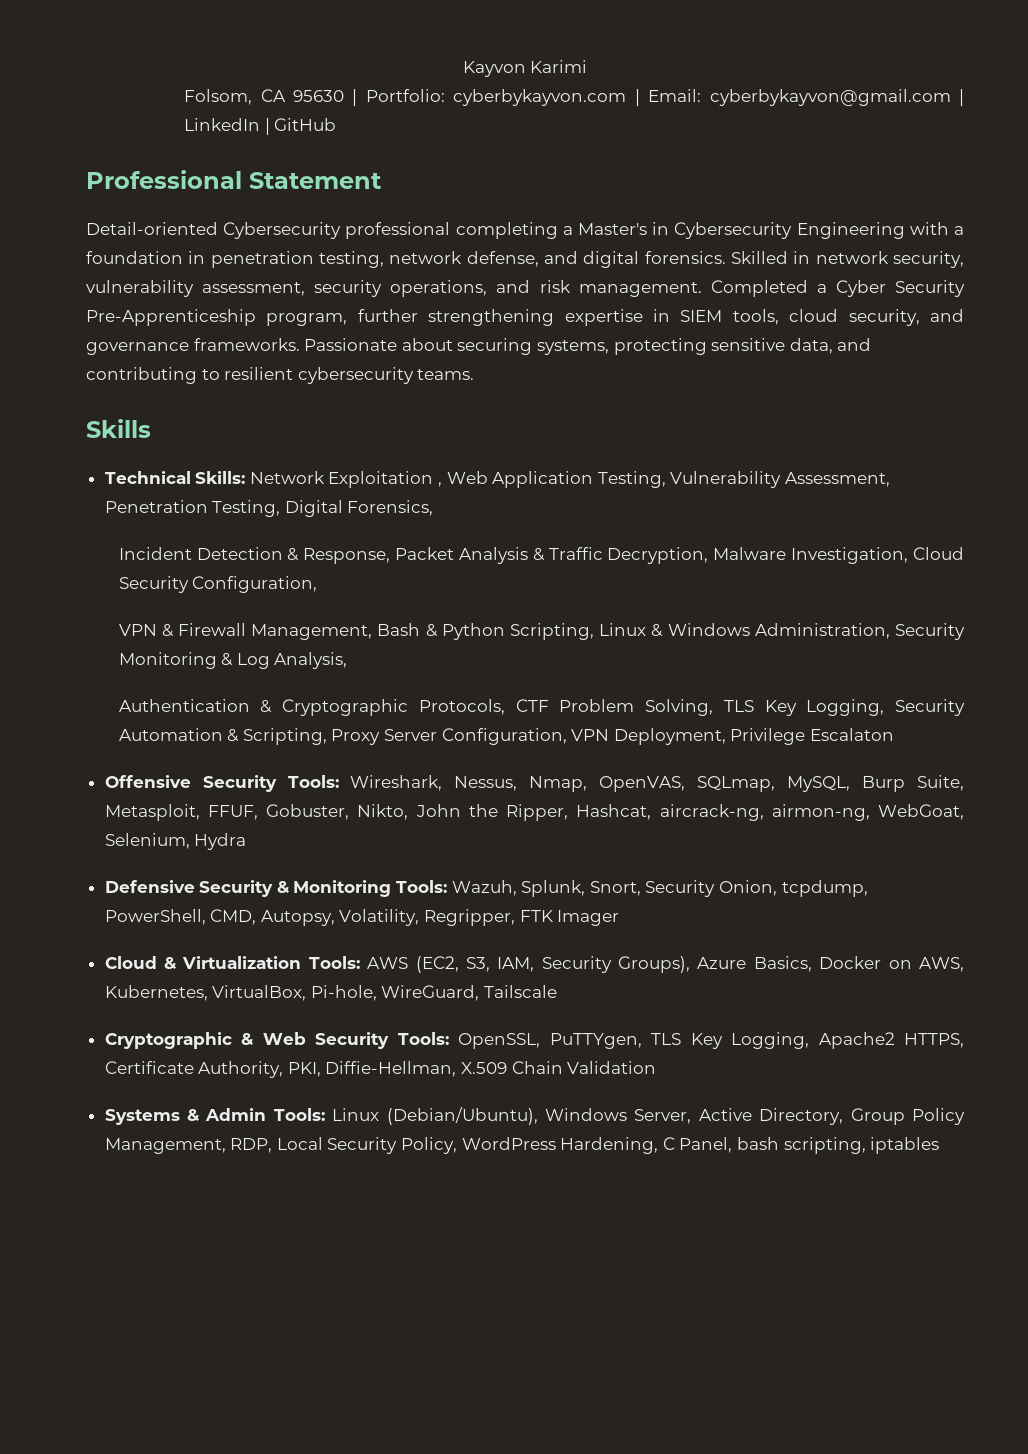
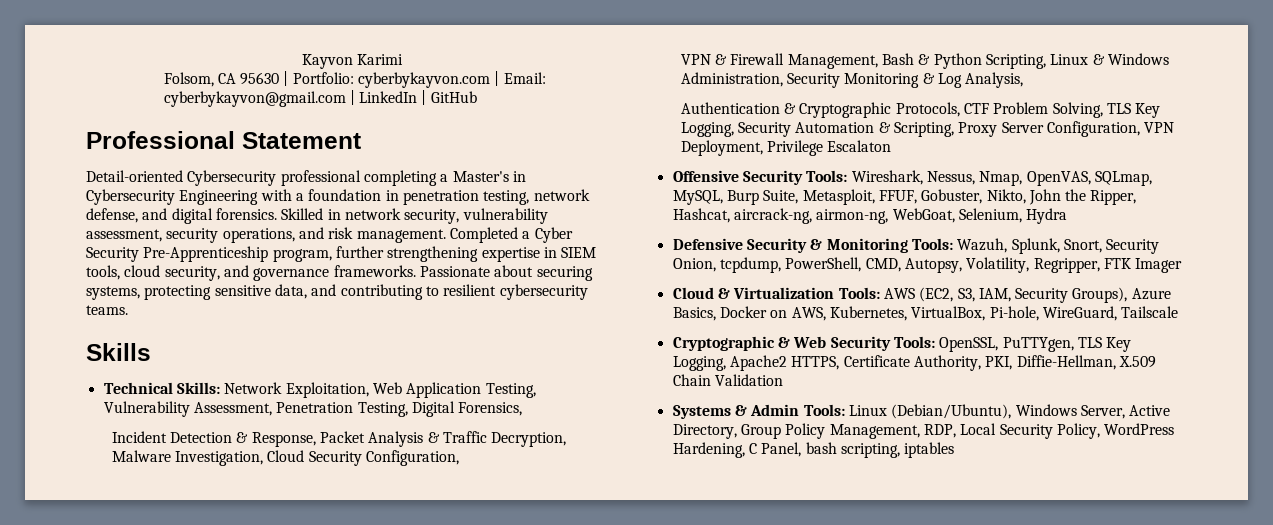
[328,471,443,488] Exploitation , -> [285,382,369,398] Exploitation,

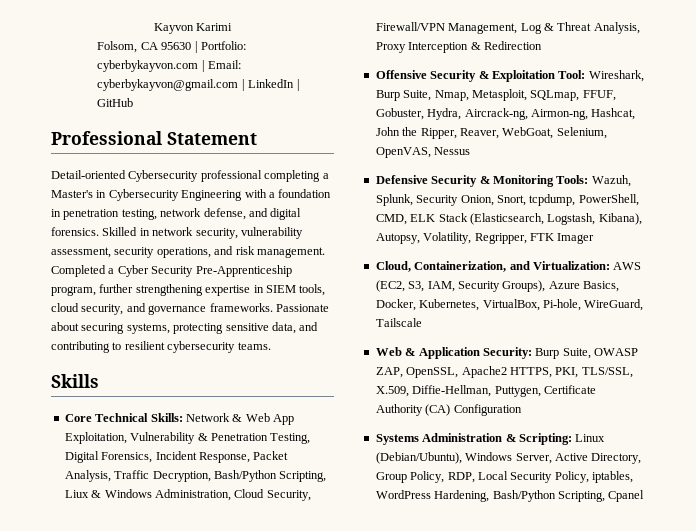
(151, 352) none -> [64,414,92,422] Core
[285,382,536,398] [103,401,523,417] [111,431,567,447] [111,450,460,466] [680,53,1170,69] [680,72,1024,88] [680,102,1161,118] [680,121,1175,137] [680,140,892,156] [672,170,1152,186] [672,189,1137,205] [672,208,1068,224] Exploitation, Web Application Testing, Vulnerability Assessment, Penetration Testing, Digital Forensics, // Incident Detection & Response, Packet Analysis & Traffic Decryption, Malware Investigation, Cloud Security Configuration, // VPN & Firewall Management, Bash & Python Scripting, Linux & Windows Administration, Security Monitoring & Log Analysis, // Authentication & Cryptographic Protocols, CTF Problem Solving, TLS Key Logging, Security Automation & Scripting, Proxy Server Configuration, VPN Deployment, Privilege Escalaton // Offensive Security Tools: Wireshark, Nessus, Nmap, OpenVAS, SQLmap, MySQL, Burp Suite, Metasploit, FFUF, Gobuster, Nikto, John the Ripper, Hashcat, aircrack-ng, airmon-ng, WebGoat, Selenium, Hydra -> [232,413,294,425] [64,432,311,444] [64,451,289,463] [64,470,327,482] [64,489,311,501] [375,22,640,34] [375,41,542,53] [375,70,644,82] [375,89,616,101] [375,108,636,120] [375,127,607,139] [375,147,471,158] & Web App Exploitation, Vulnerability & Penetration Testing, Digital Forensics, Incident Response, Packet Analysis, Traffic Decryption, Bash/Python Scripting, Liux & Windows Administration, Cloud Security, Firewall/VPN Management, Log & Threat Analysis, Proxy Interception & Redirection // Offensive Security & Exploitation Tool: Wireshark, Burp Suite, Nmap, Metasploit, SQLmap, FFUF, Gobuster, Hydra, Aircrack-ng, Airmon-ng, Hashcat, John the Ripper, Reaver, WebGoat, Selenium, OpenVAS, Nessus
[1063,239,1102,253] Snort, -> (413, 200) none
(716, 265) none -> [496,195,526,206] Snort,
(901, 265) none -> [410,213,642,225] ELK Stack (Elasticsearch, Logstash, Kibana),
[672,287,880,299] Cloud & Virtualization Tools: -> [375,261,610,272] Cloud, Containerization, and Virtualization:
[719,306,826,321] Docker on AWS, -> [375,299,416,311] Docker,
[672,336,1132,352] [672,355,1156,371] [672,374,783,386] [672,404,845,419] Cryptographic & Web Security Tools: OpenSSL, PuTTYgen, TLS Key Logging, Apache2 HTTPS, Certificate Authority, PKI, Diffie-Hellman, X.509 Chain Validation // Systems & Admin Tools: -> [375,347,638,359] [375,366,633,378] [375,385,596,397] [375,404,522,416] [375,433,572,445] Web & Application Security: Burp Suite, OWASP ZAP, OpenSSL, Apache2 HTTPS, PKI, TLS/SSL, X.509, Diffie-Hellman, Puttygen, Certificate Authority (CA) Configuration // Systems Administration & Scripting:
[785,423,920,439] Policy Management, -> [410,471,445,483] Policy,
(1100, 431) none -> [592,471,633,483] iptables,
[748,442,955,458] C Panel, bash scripting, iptables -> [492,490,645,502] Bash/Python Scripting, Cpanel

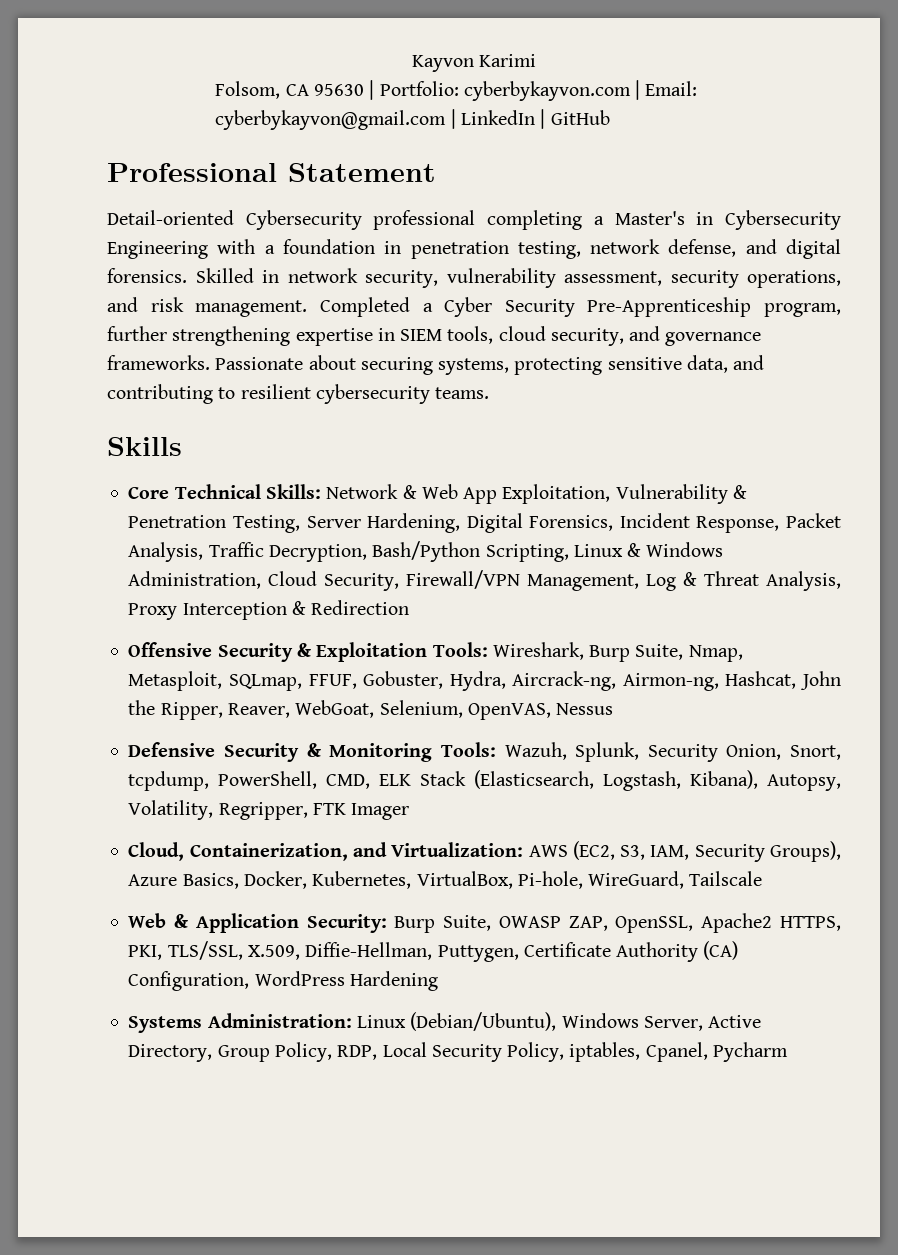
(311, 438) none -> [306,513,461,533] Server Hardening,
[64,490,89,498] Liux -> [573,544,623,557] Linux
[558,70,586,79] Tool: -> [432,642,488,657] Tools:
[453,404,522,416] [375,433,572,445] Configuration // Systems Administration & Scripting: -> [128,971,438,991] [128,1013,352,1033] Configuration, WordPress Hardening // Systems Administration:
[375,490,645,502] WordPress Hardening, Bash/Python Scripting, Cpanel -> [645,1042,788,1062] Cpanel, Pycharm

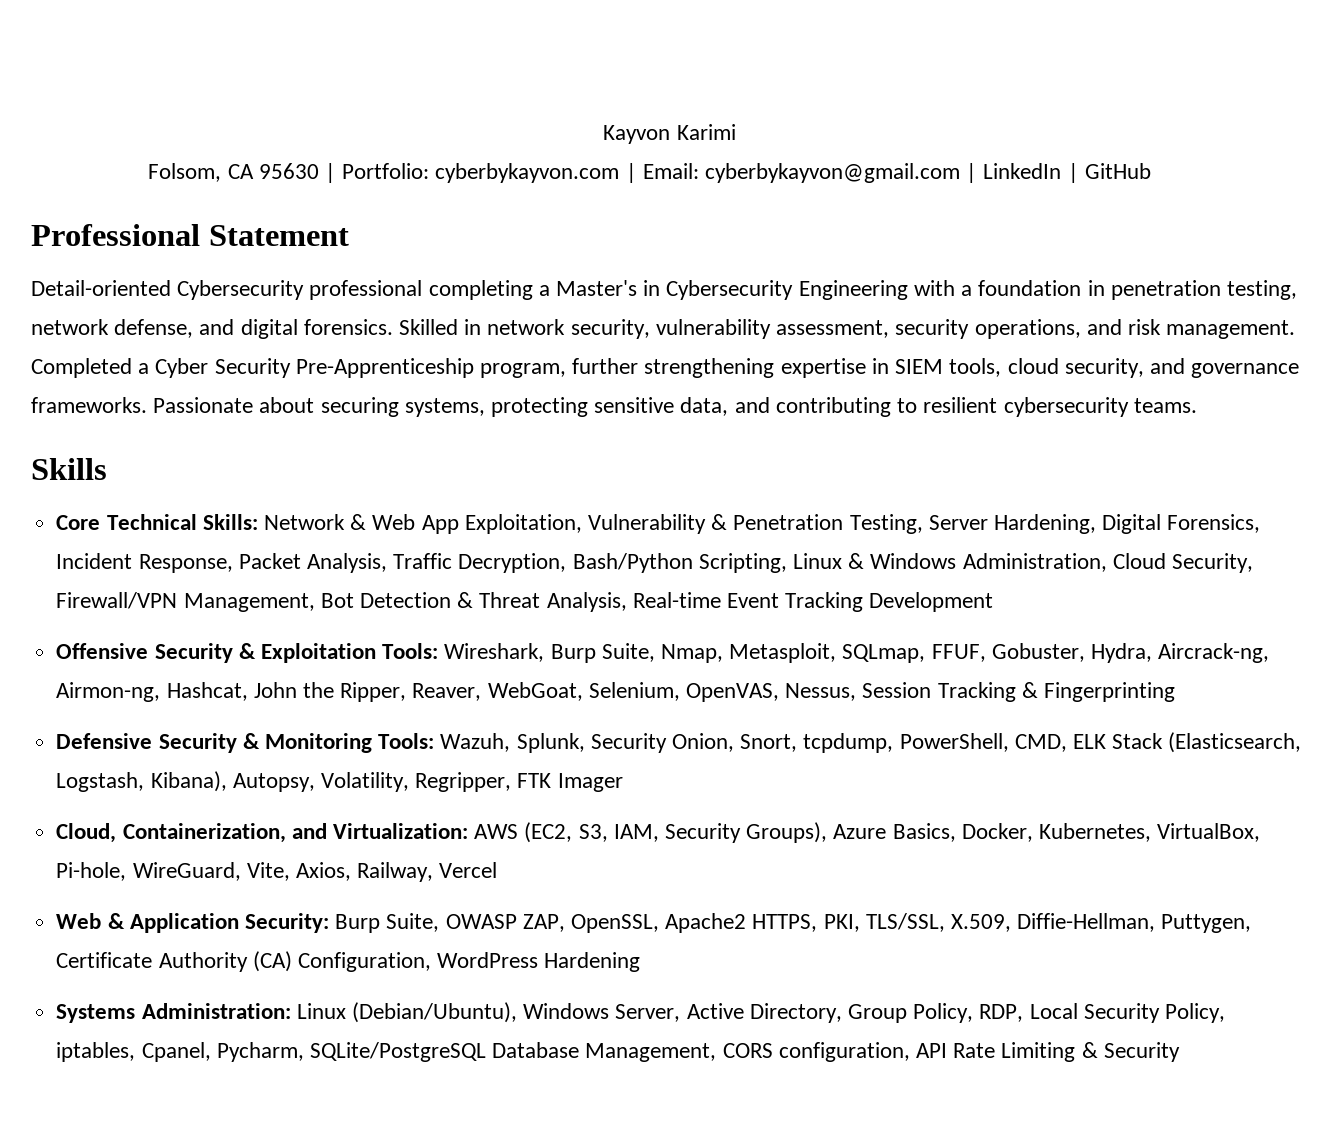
[646,574,677,591] Log -> [320,592,451,608] Bot Detection
[128,600,410,620] Proxy Interception & Redirection -> [632,592,994,612] Real-time Event Tracking Development
[556,703,614,715] Nessus -> [785,682,1176,702] Nessus, Session Tracking & Fingerprinting
[689,871,763,886] Tailscale -> [246,862,498,882] Vite, Axios, Railway, Vercel
[712,1042,788,1062] Pycharm -> [216,1042,1180,1062] Pycharm, SQLite/PostgreSQL Database Management, CORS configuration, API Rate Limiting & Security

